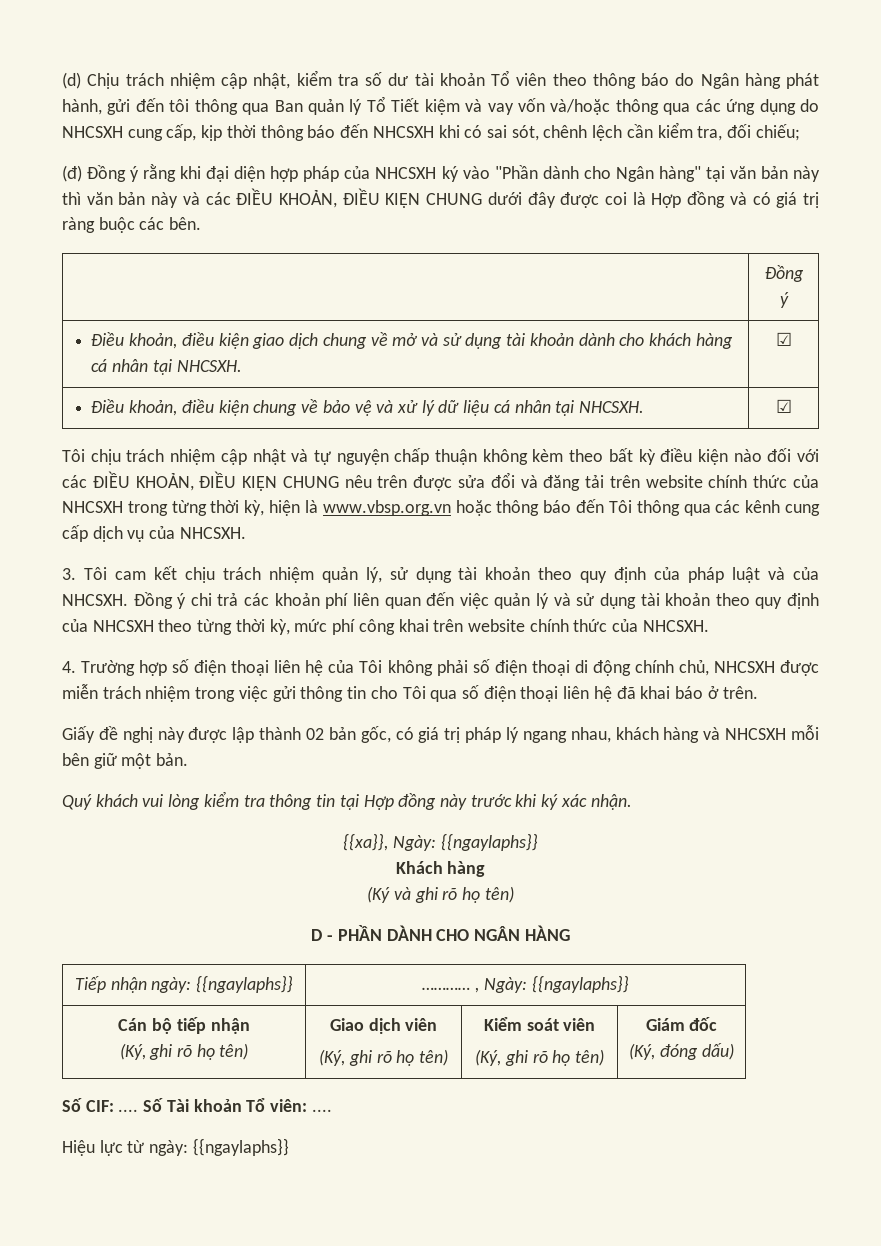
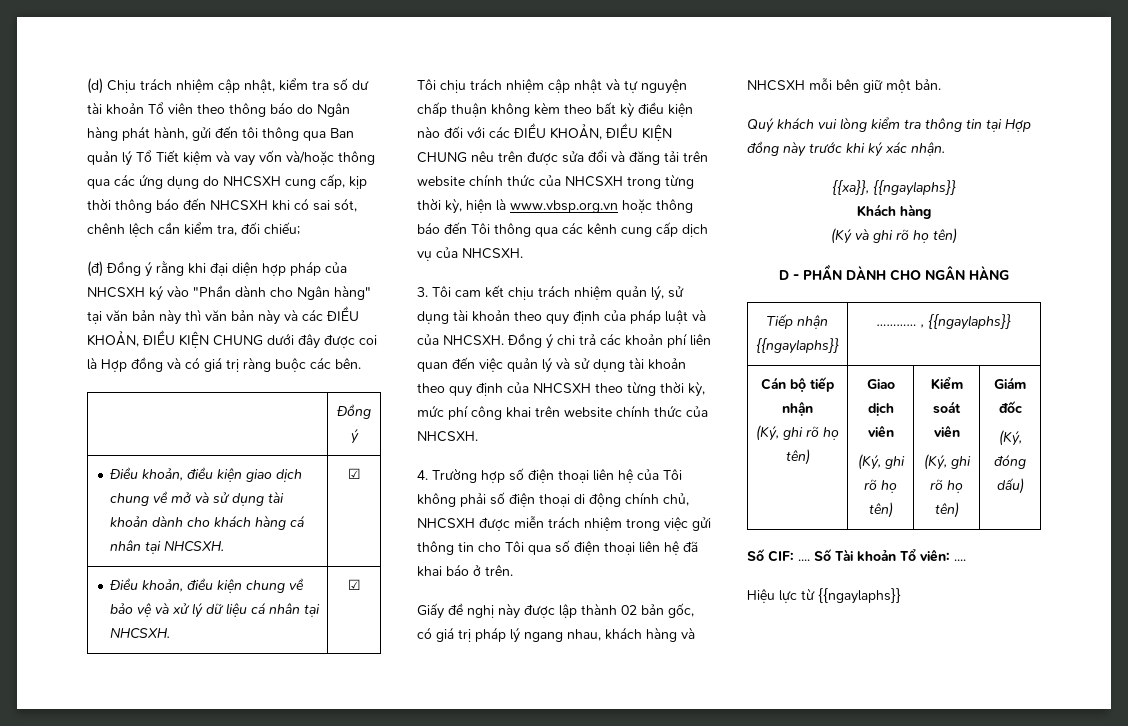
[393,835,436,851] Ngày: -> (869, 187) none
[151,977,192,993] ngày: -> (828, 322) none
[483,977,527,993] Ngày: -> (924, 326) none
[149,1140,189,1156] ngày: -> (815, 594) none

